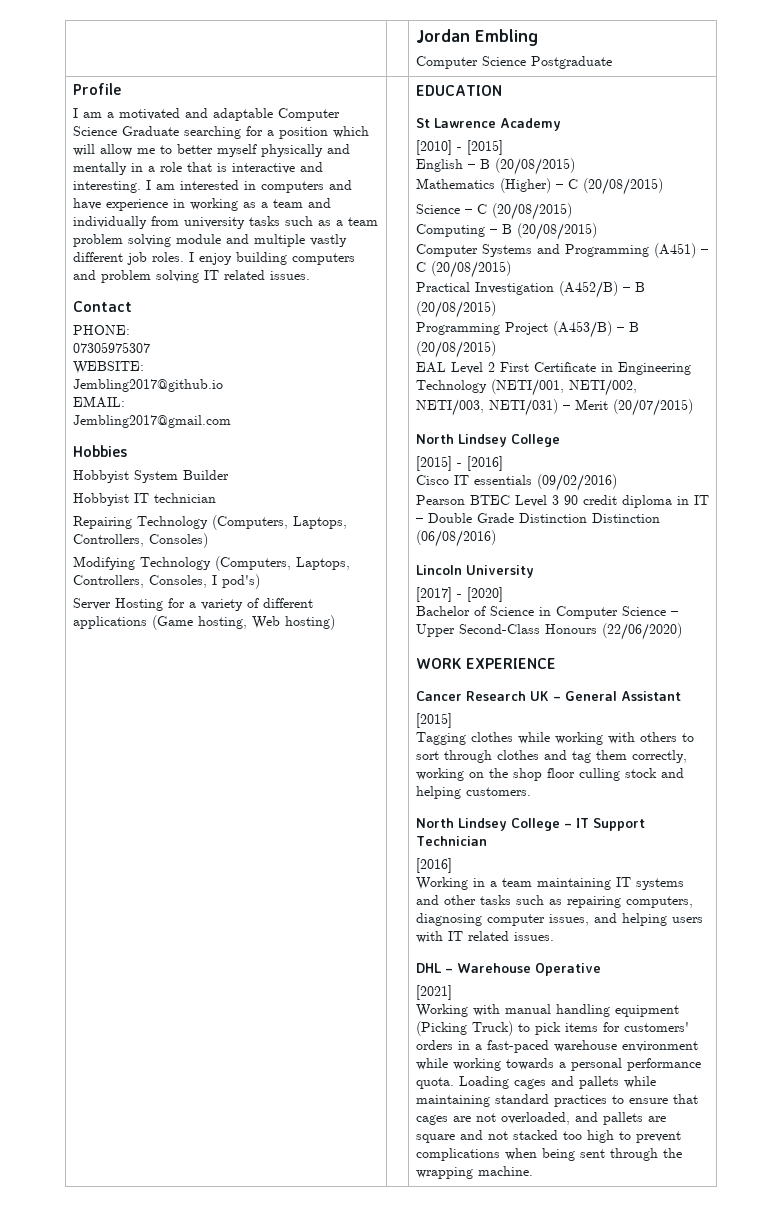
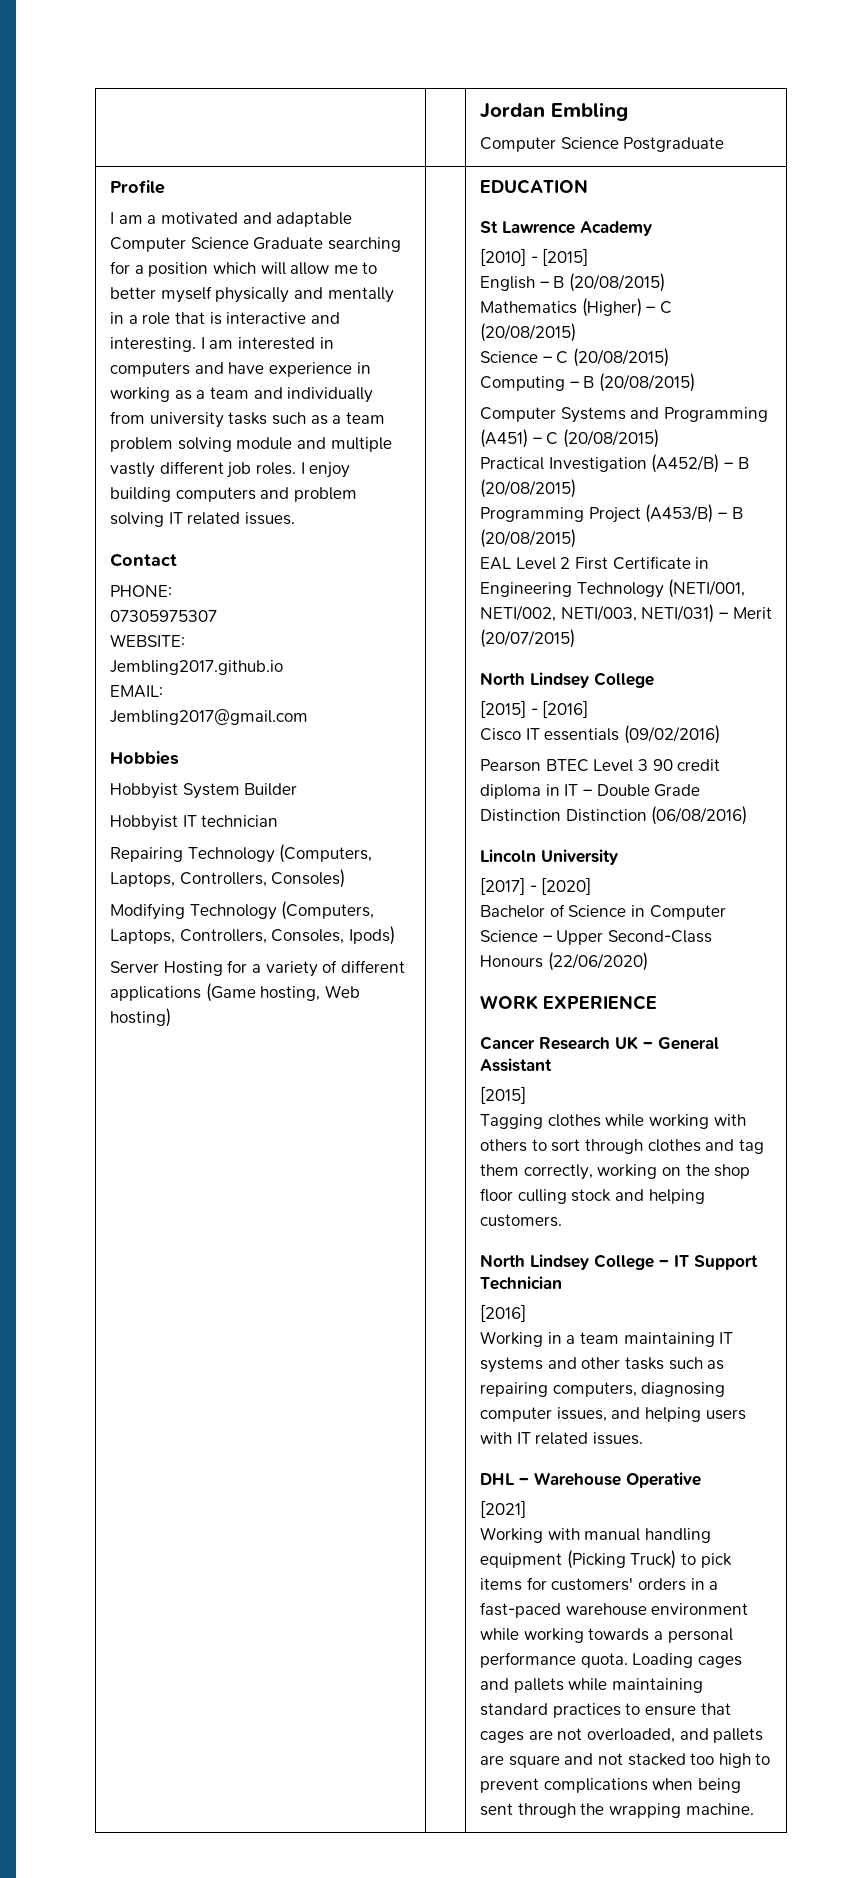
[72,379,223,392] Jembling2017@github.io -> [110,660,284,675] Jembling2017.github.io
[211,574,260,589] I pod's) -> [348,926,395,945] Ipods)

